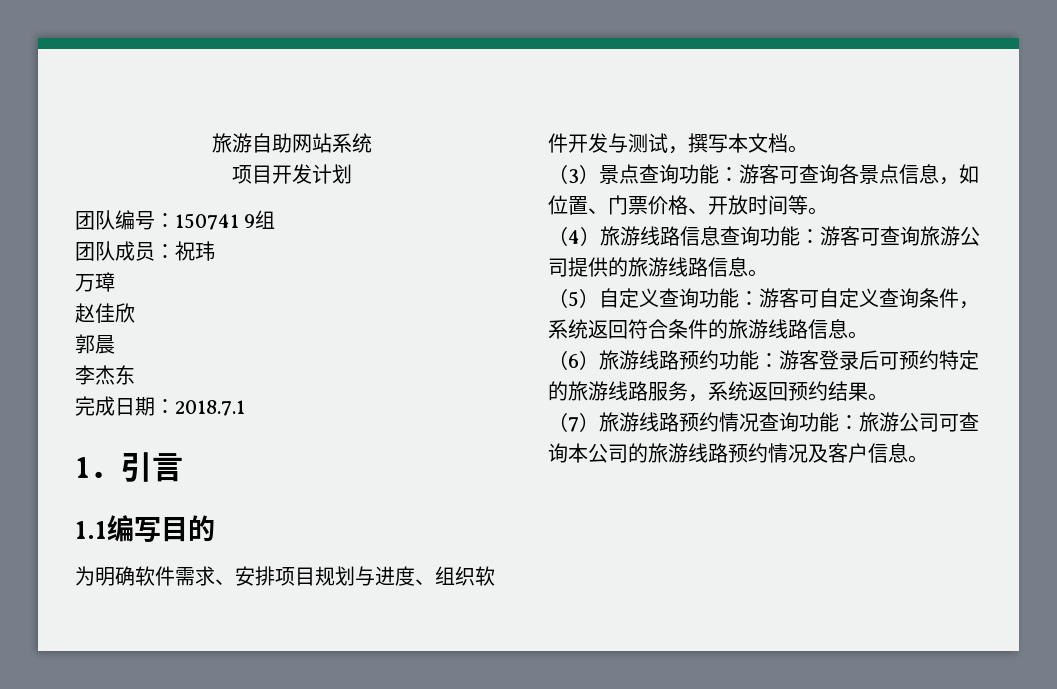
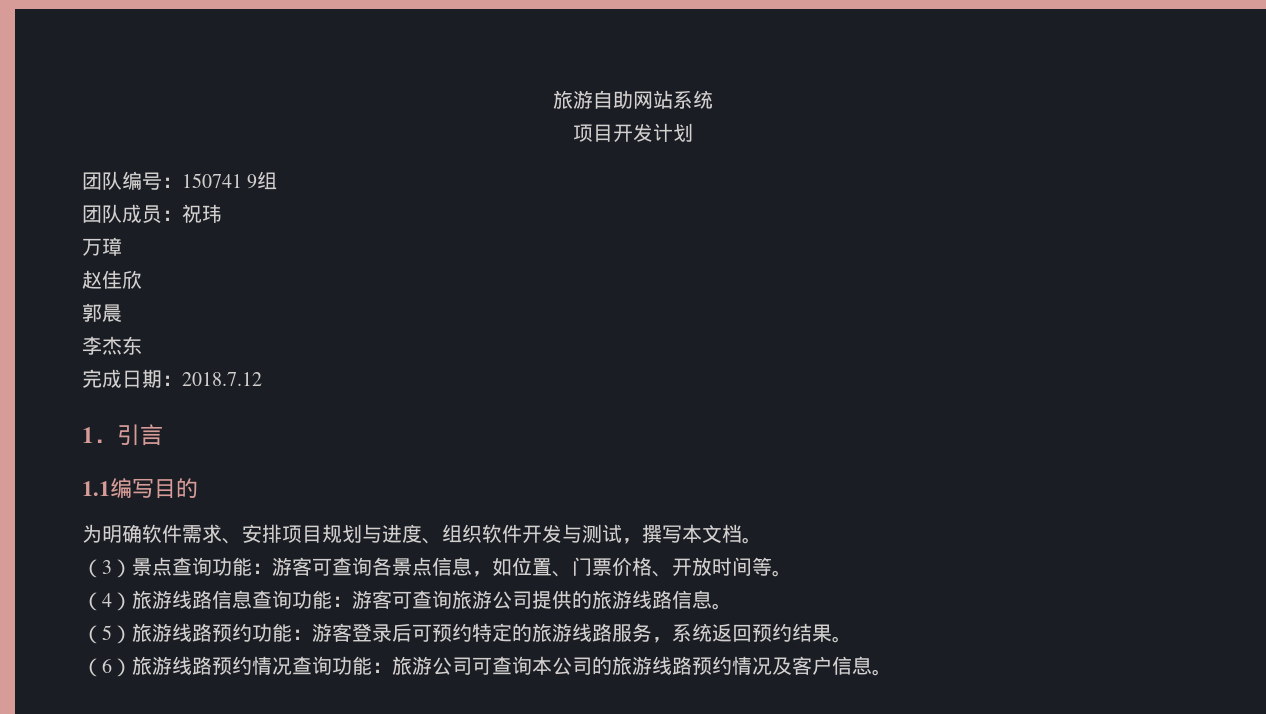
[175,400,245,416] 2018.7.1 -> [182,372,262,386] 2018.7.12
[599,288,979,309] [548,319,868,339] [548,350,599,370] 自定义查询功能：游客可自定义查询条件，系统返回符合条件的旅游线路信息。 // （6） -> (132, 634) none
[568,417,579,432] 7 -> [102,658,112,673] 6

